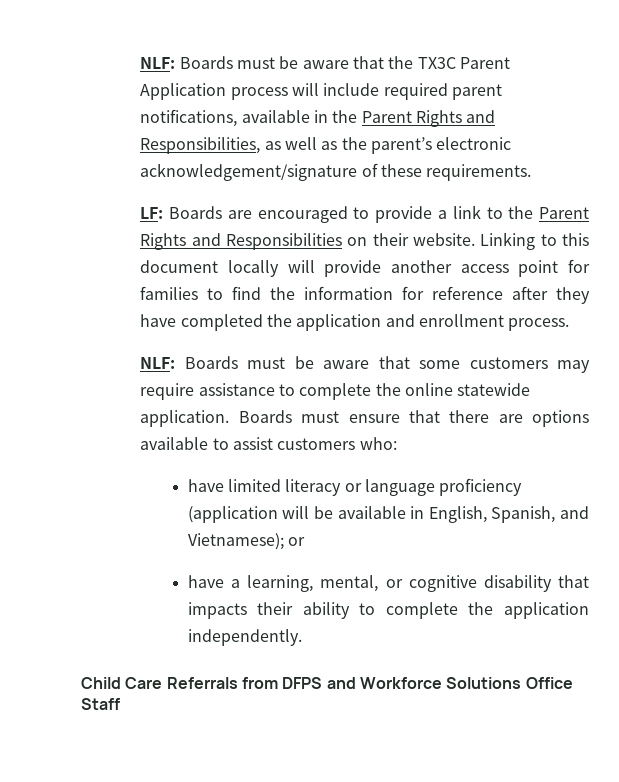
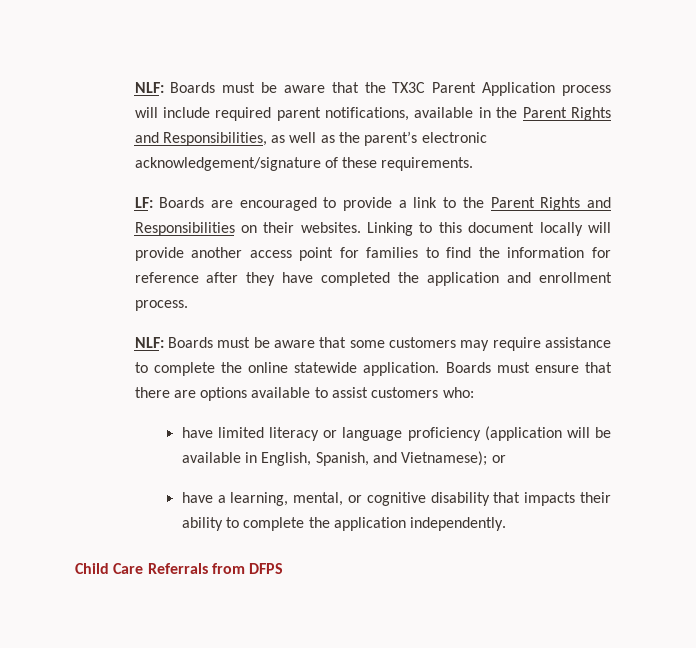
[413,233,476,246] website. -> [300,222,361,233] websites.
[326,677,573,689] [81,698,120,710] and Workforce Solutions Office Staff -> (284, 568) none

